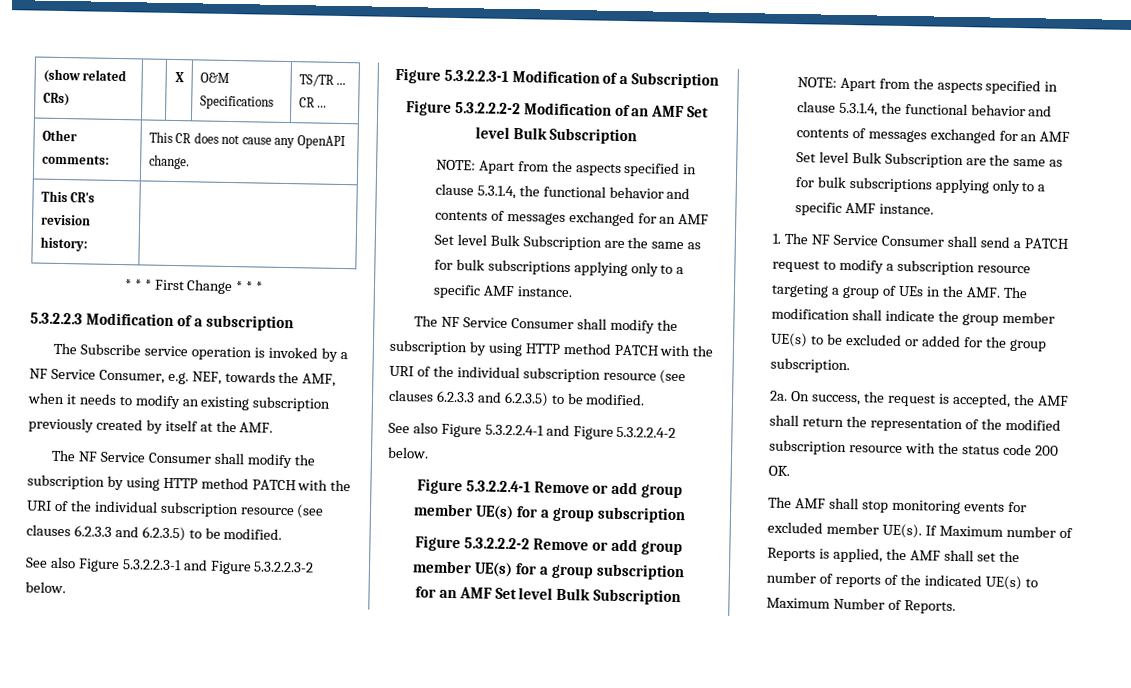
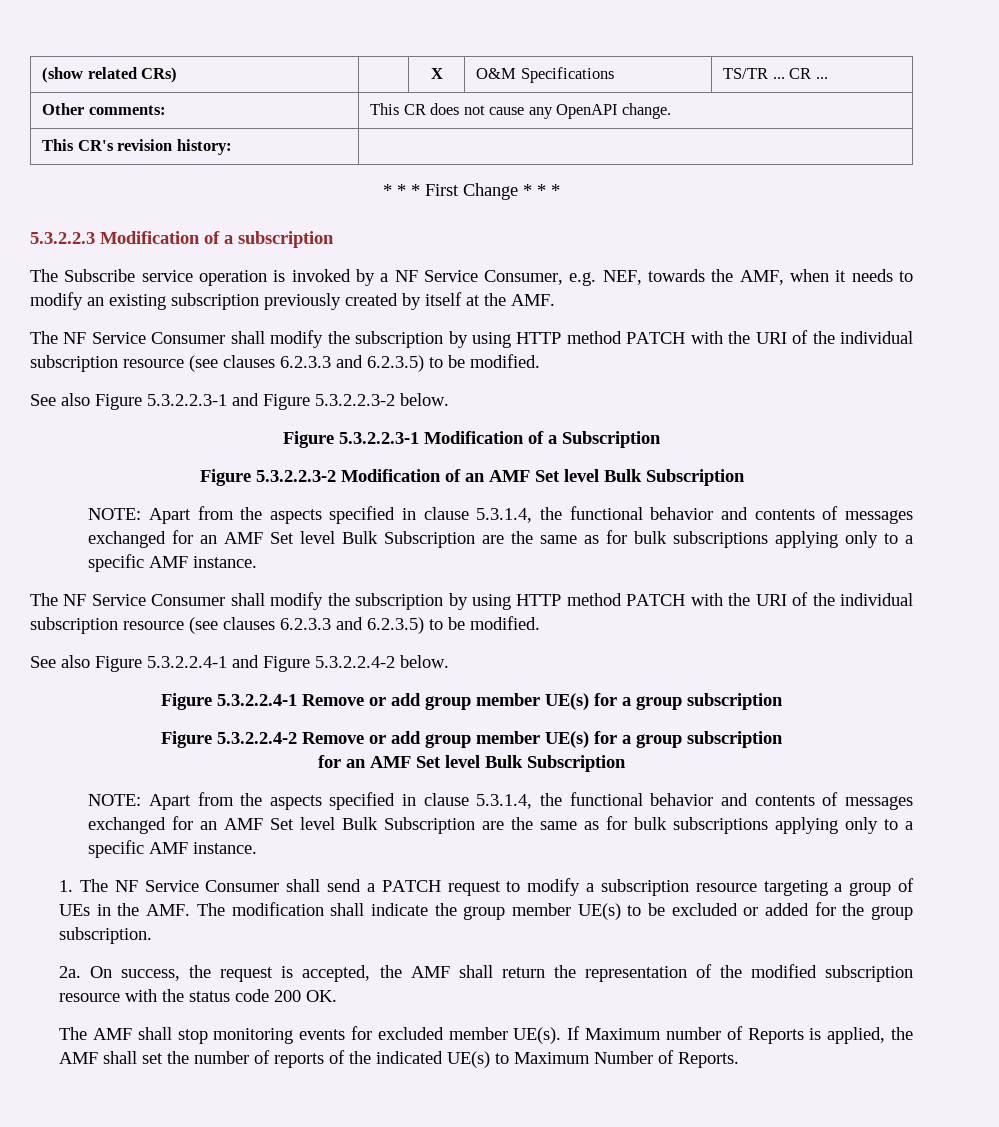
[454,101,521,115] 5.3.2.2.2-2 -> [255,470,336,482] 5.3.2.2.3-2
[464,537,531,550] 5.3.2.2.2-2 -> [217,732,297,744] 5.3.2.2.4-2

